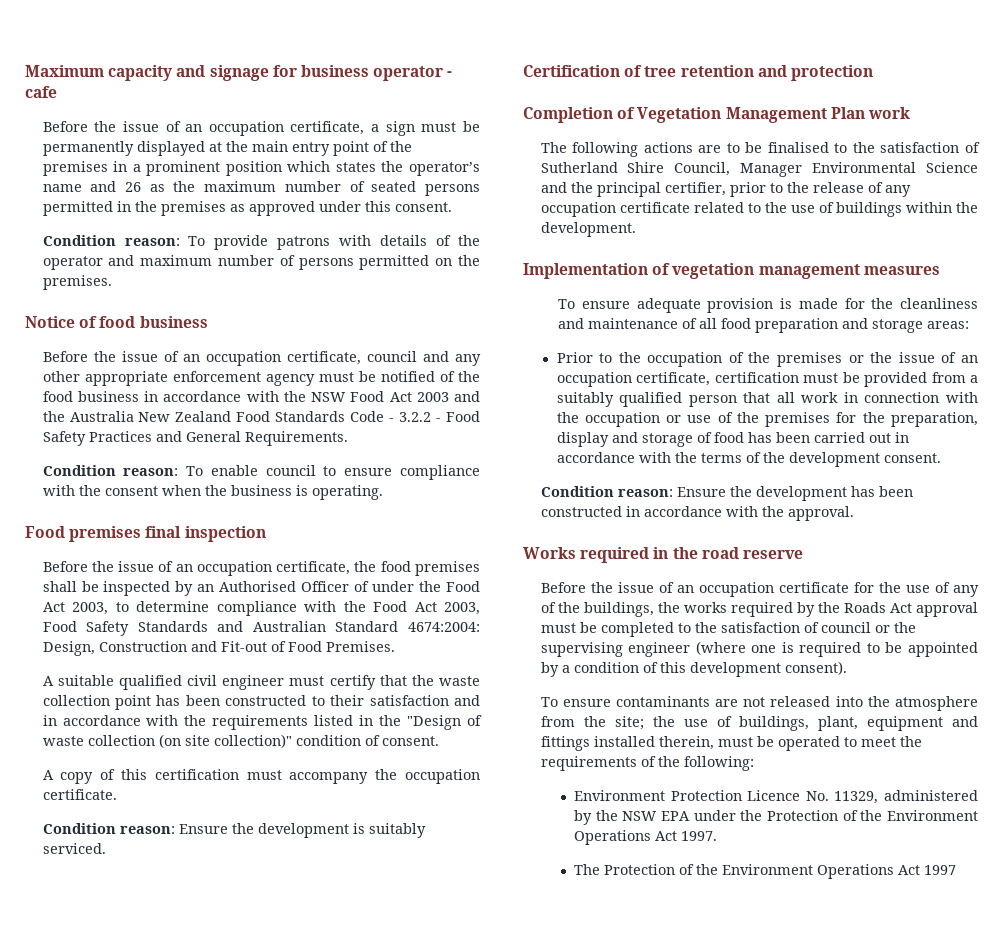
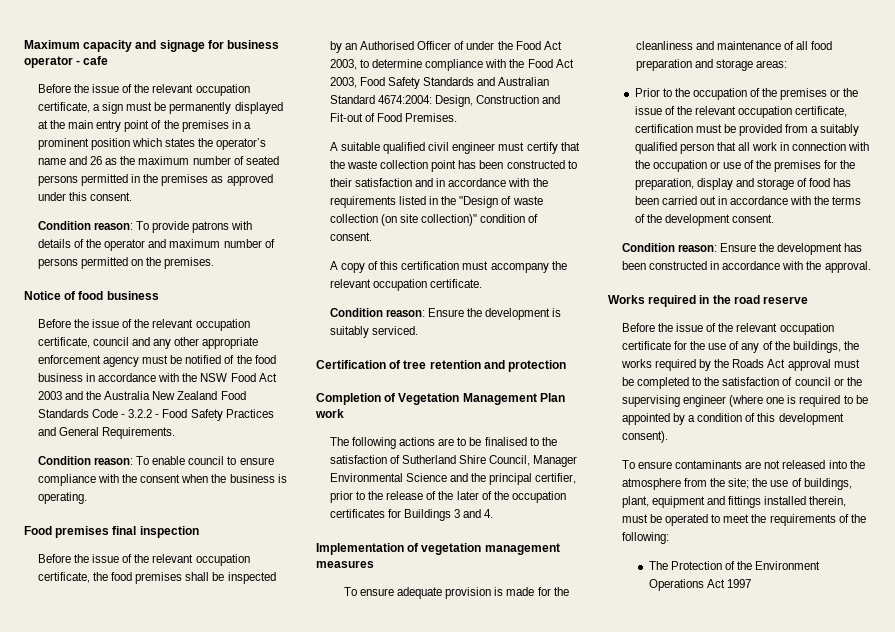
[185,124,203,132] an -> [134,84,194,93] the relevant
[182,354,200,362] an -> [134,319,194,328] the relevant
[175,564,193,572] an -> [134,554,194,563] the relevant
(398, 774) none -> [329,279,371,288] relevant
[884,185,911,197] [540,202,978,217] [540,222,636,237] any occupation certificate related to the use of buildings within the development. -> [438,491,566,503] [329,509,494,521] the later of the occupation certificates for Buildings 3 and 4.
[961,355,978,363] an -> [676,106,736,115] the relevant
[676,585,694,593] an -> [718,323,778,332] the relevant
[574,790,978,804] [574,810,978,825] [574,830,718,845] // Environment Protection Licence No. 11329, administered by the NSW EPA under the Protection of the Environment Operations Act 1997. -> (669, 538) none

